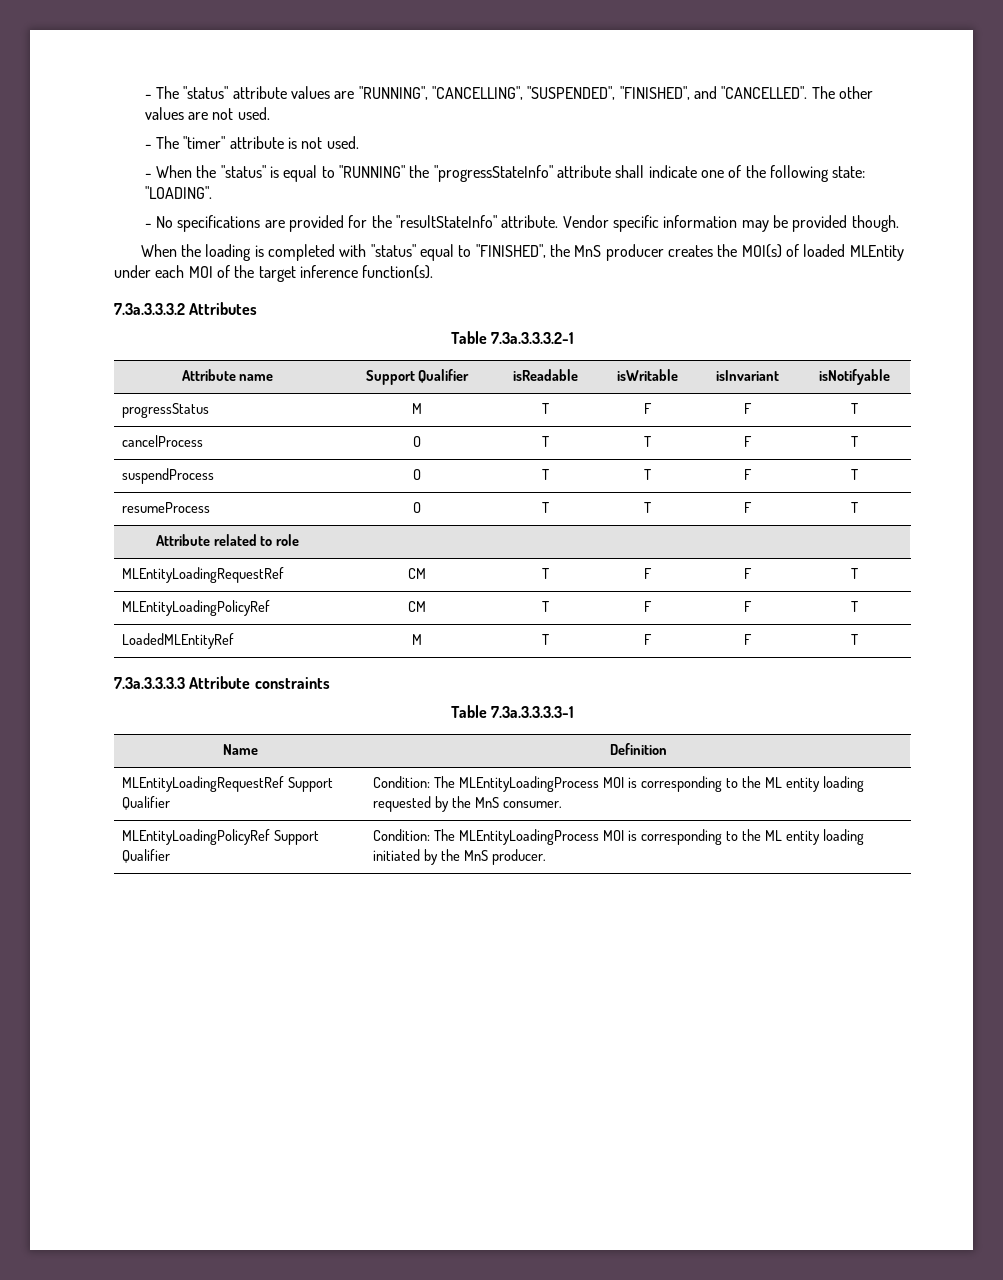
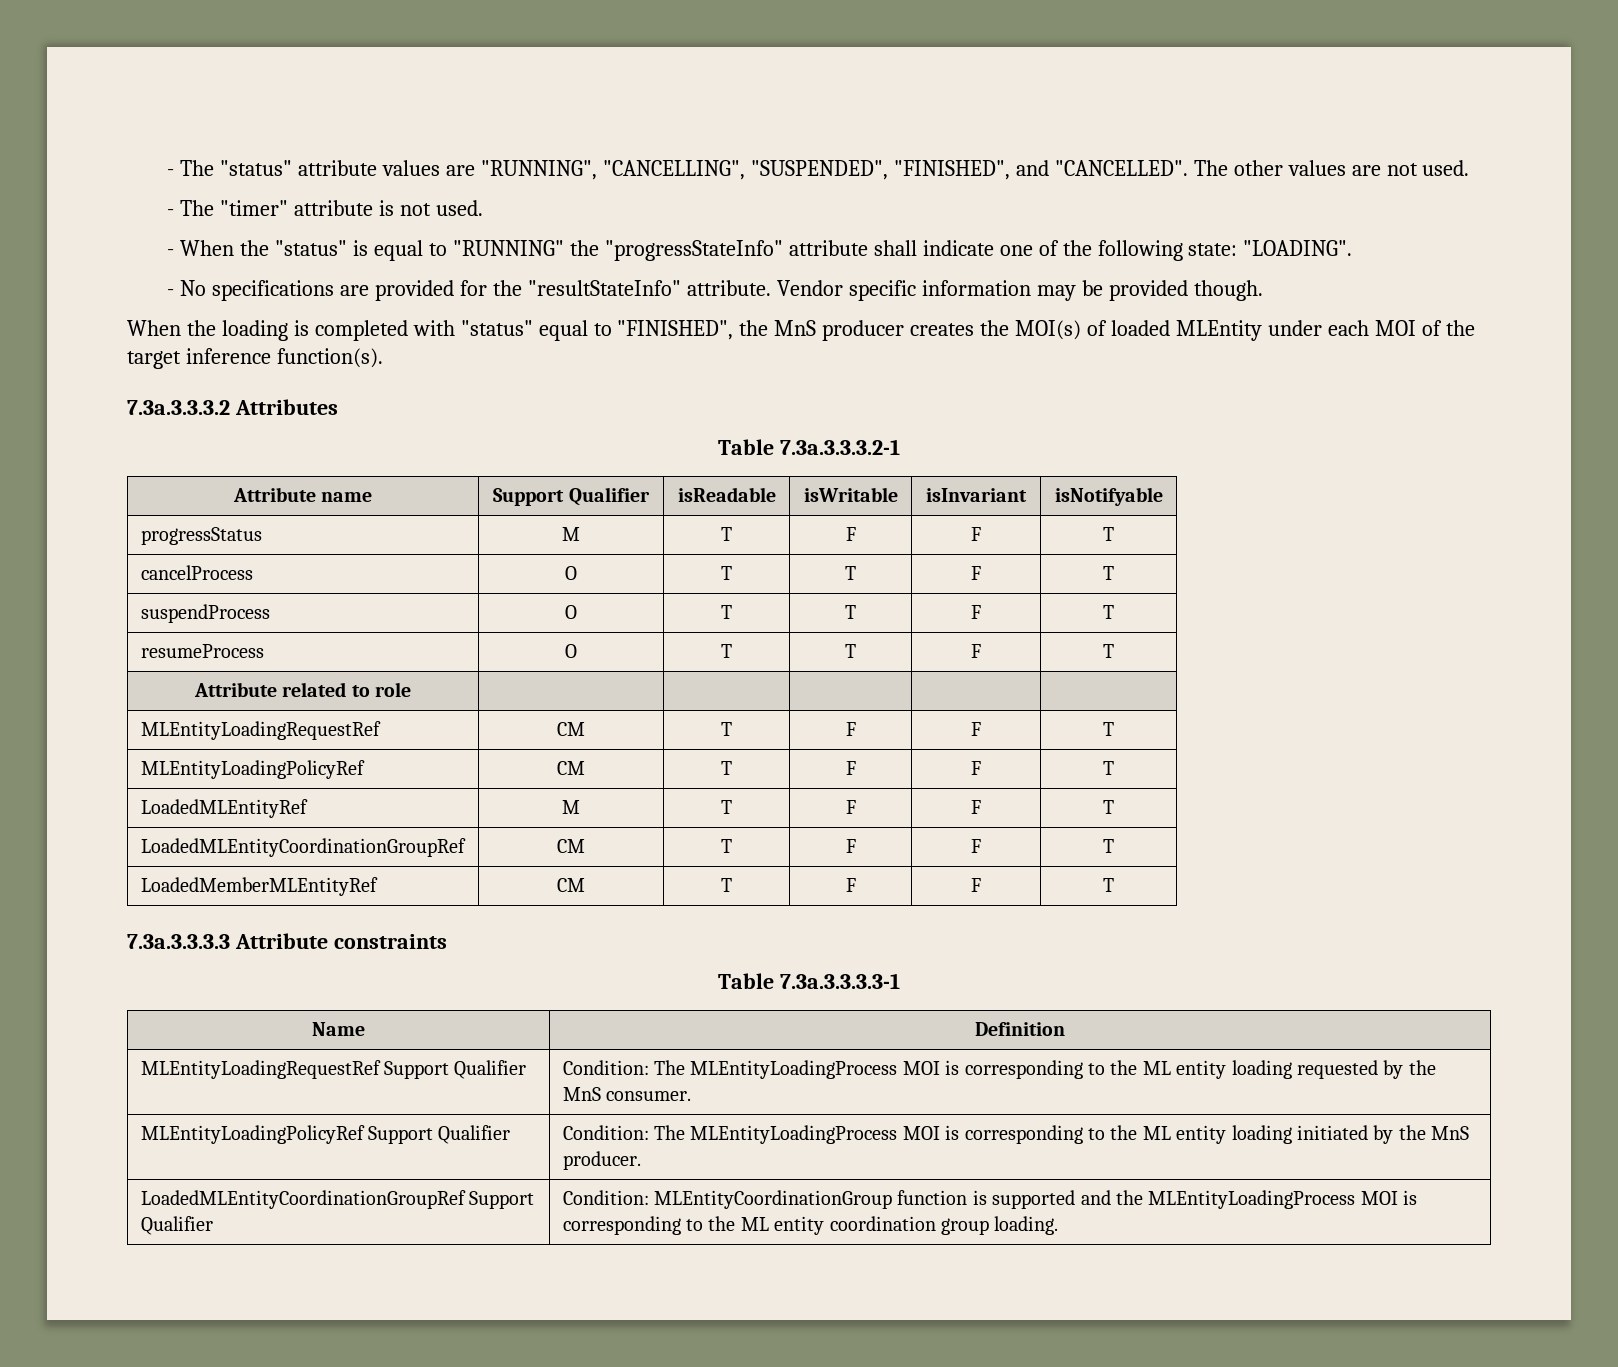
(858, 639) none -> [140,838,466,857] [557,839,585,853] [721,839,732,853] [845,839,856,853] [971,839,981,853] [1103,839,1114,853] [140,877,378,896] [557,878,585,892] [721,878,732,892] [845,878,856,892] [971,878,981,892] [1103,878,1114,892] // LoadedMLEntityCoordinationGroupRef | CM | T | F | F | T // LoadedMemberMLEntityRef | CM | T | F | F | T
(547, 857) none -> [140,1190,535,1209] [140,1216,213,1235] [562,1190,1418,1209] [562,1216,1059,1235] // LoadedMLEntityCoordinationGroupRef Support Qualifier | Condition: MLEntityCoordinationGroup function is supported and the MLEntityLoadingProcess MOI is corresponding to the ML entity coordination group loading.

